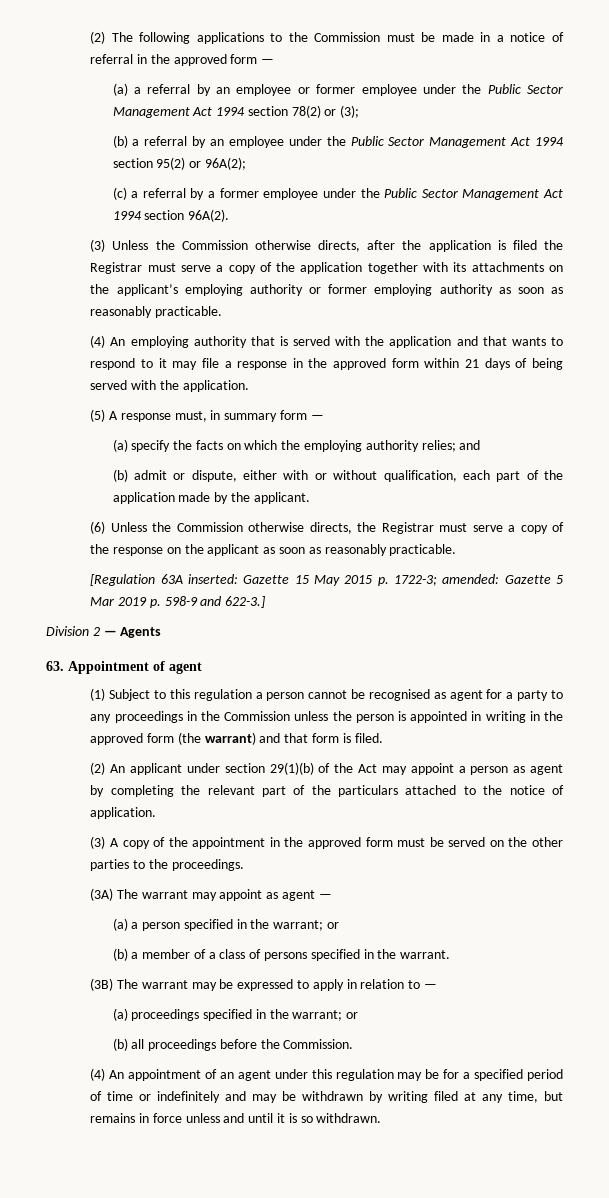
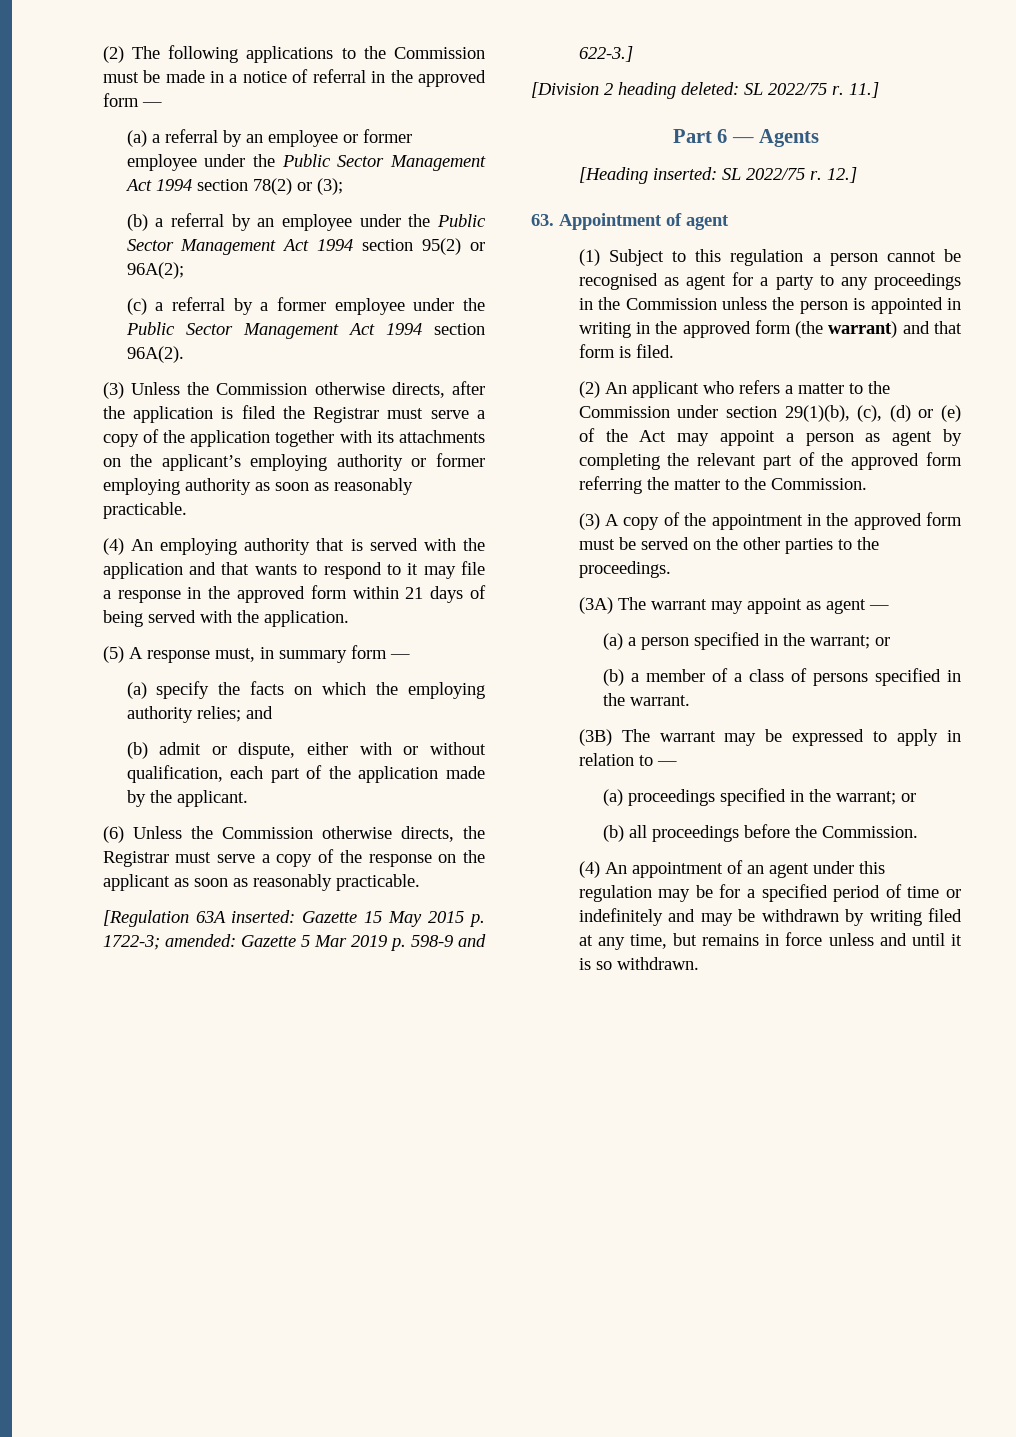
[46,626,162,638] Division 2 — Agents -> [531,82,879,99] [672,129,820,147] [578,167,857,184] [Division 2 heading deleted: SL 2022/75 r. 11.] // Part 6 — Agents // [Heading inserted: SL 2022/75 r. 12.]
[186,762,314,775] under section 29(1)(b) -> [702,380,890,394] [578,405,961,422] who refers a matter to the Commission under section 29(1)(b), (c), (d) or (e)
[338,785,564,797] [90,807,157,819] particulars attached to the notice of application. -> [851,452,962,470] [578,476,867,494] approved form referring the matter to the Commission.

